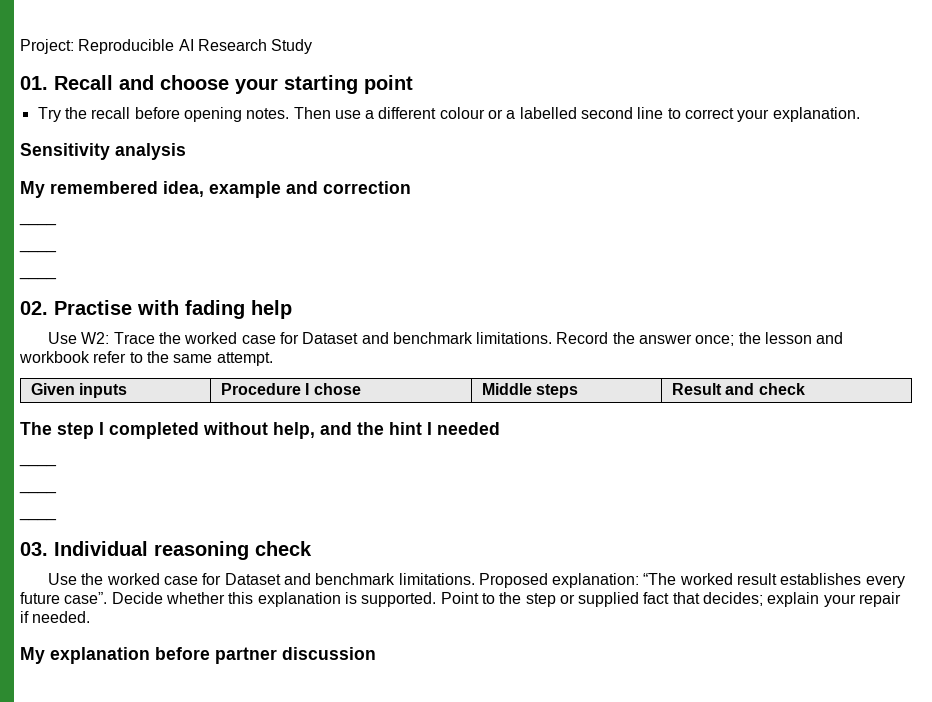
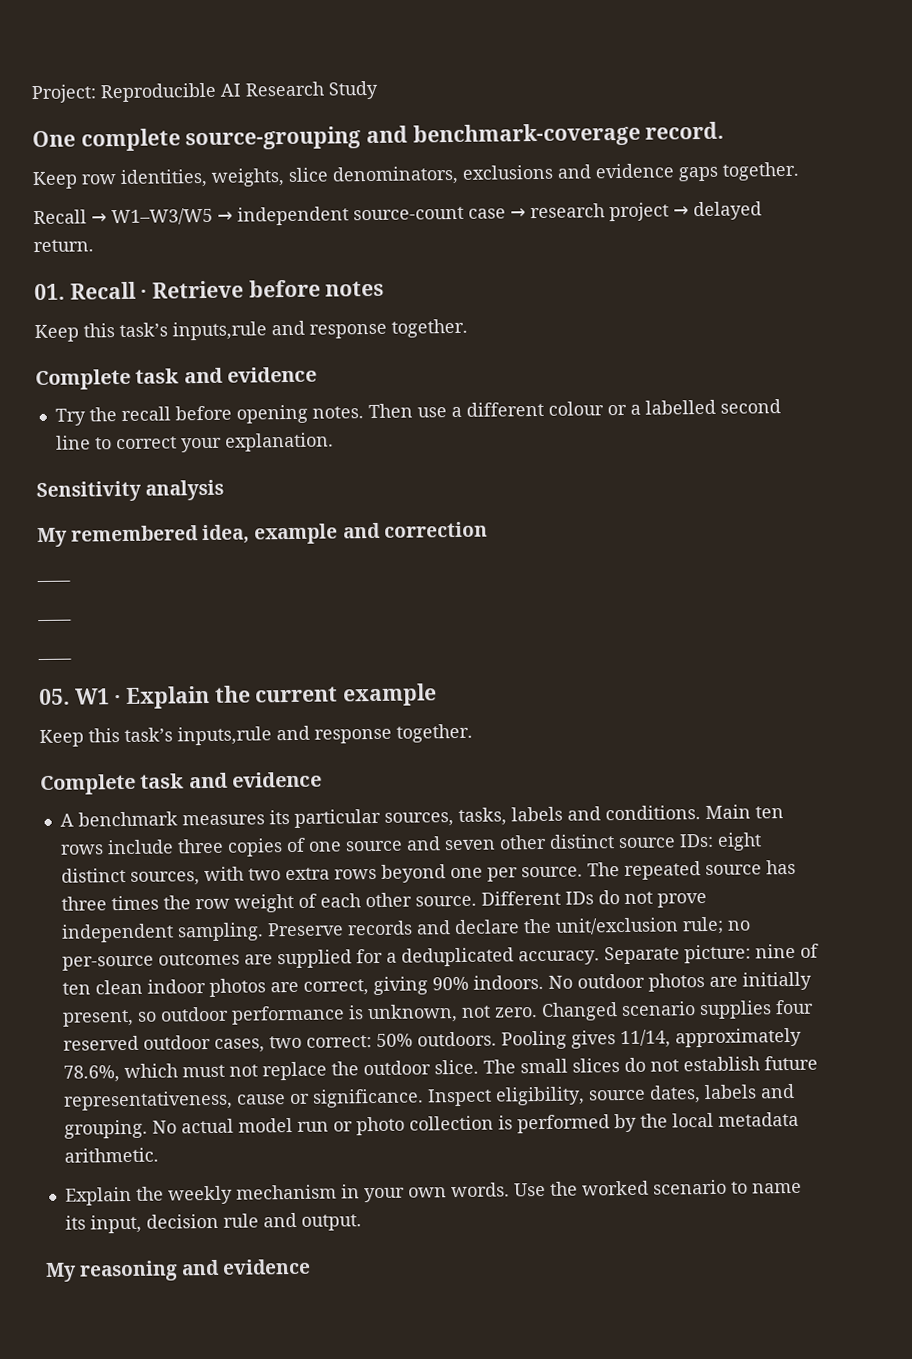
[20,75,413,94] 01. Recall and choose your starting point -> [32,121,725,152] [32,161,800,190] [33,201,762,226] [33,239,94,253] [34,279,385,301] [34,318,468,343] [35,366,318,391] One complete source-grouping and benchmark-coverage record. // Keep row identities, weights, slice denominators, exclusions and evidence gaps together. // Recall → W1–W3/W5 → independent source-count case → research project → delayed return. // 01. Recall · Retrieve before notes // Keep this task’s inputs,rule and response together. // Complete task and evidence
[20,300,292,319] [47,332,844,346] [19,351,273,366] [30,383,128,398] [220,383,361,395] [481,383,579,398] [671,383,805,395] [20,422,500,439] [19,463,57,467] [19,490,57,494] [19,517,57,521] [20,541,312,560] [47,573,905,588] [20,592,902,607] [20,611,91,623] [20,647,376,664] 02. Practise with fading help // Use W2: Trace the worked case for Dataset and benchmark limitations. Record the answer once; the lesson and workbook refer to the same attempt. // Given inputs | Procedure I chose | Middle steps | Result and check // The step I completed without help, and the hint I needed // ____ // ____ // ____ // 03. Individual reasoning check // Use the worked case for Dataset and benchmark limitations. Proposed explanation: “The worked result establishes every future case”. Decide whether this explanation is supported. Point to the step or supplied fact that decides; explain your repair if needed. // My explanation before partner discussion -> [39,683,438,709] [39,723,473,748] [40,771,323,796] [59,804,784,828] [59,832,762,857] [60,859,796,886] [60,890,707,913] [60,916,751,943] [61,943,819,971] [61,971,812,997] [61,999,814,1027] [62,1027,802,1053] [62,1055,818,1083] [62,1083,795,1111] [63,1111,799,1139] [63,1147,159,1163] [64,1179,802,1206] [64,1212,362,1234] [45,1258,312,1282] 05. W1 · Explain the current example // Keep this task’s inputs,rule and response together. // Complete task and evidence // A benchmark measures its particular sources, tasks, labels and conditions. Main ten rows include three copies of one source and seven other distinct source IDs: eight distinct sources, with two extra rows beyond one per source. The repeated source has three times the row weight of each other source. Different IDs do not prove independent sampling. Preserve records and declare the unit/exclusion rule; no per-source outcomes are supplied for a deduplicated accuracy. Separate picture: nine of ten clean indoor photos are correct, giving 90% indoors. No outdoor photos are initially present, so outdoor performance is unknown, not zero. Changed scenario supplies four reserved outdoor cases, two correct: 50% outdoors. Pooling gives 11/14, approximately 78.6%, which must not replace the outdoor slice. The small slices do not establish future representativeness, cause or significance. Inspect eligibility, source dates, labels and grouping. No actual model run or photo collection is performed by the local metadata arithmetic. // Explain the weekly mechanism in your own words. Use the worked scenario to name its input, decision rule and output. // My reasoning and evidence

